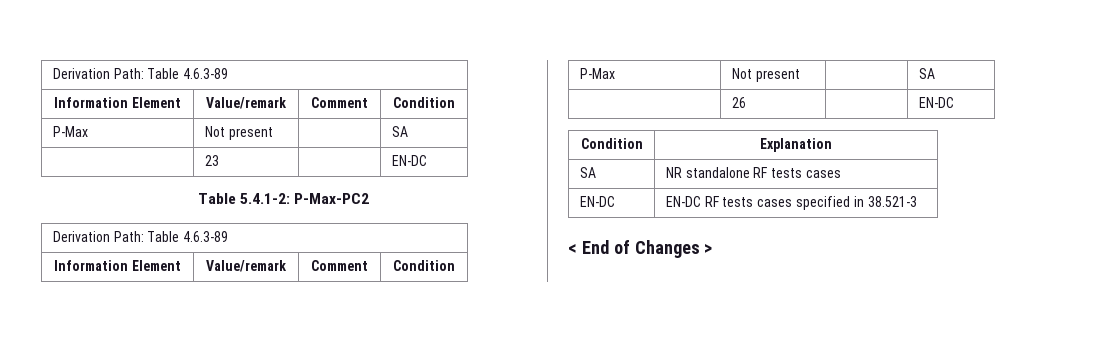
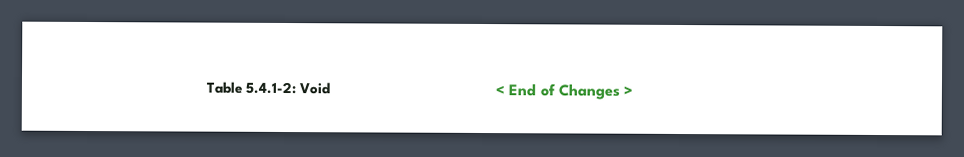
[52,68,229,79] [54,97,181,108] [206,97,287,109] [311,97,368,108] [393,97,455,108] [52,126,88,137] [204,126,273,140] [391,126,408,137] [204,155,219,166] [391,155,427,166] [197,193,370,204] [52,231,229,242] [54,260,181,271] [206,260,287,272] [311,260,368,271] [393,260,455,271] [579,68,615,79] [731,68,800,82] [918,68,935,79] [731,97,746,108] [918,97,954,108] [580,138,643,149] [760,138,832,152] [579,167,596,178] [665,167,842,178] [579,196,615,207] [665,196,917,210] Derivation Path: Table 4.6.3-89 // Information Element | Value/remark | Comment | Condition // P-Max | Not present | | SA // | 23 | | EN-DC // Table 5.4.1-2: P-Max-PC2 // Derivation Path: Table 4.6.3-89 // Information Element | Value/remark | Comment | Condition // P-Max | Not present | | SA // | 26 | | EN-DC // Condition | Explanation // SA | NR standalone RF tests cases // EN-DC | EN-DC RF tests cases specified in 38.521-3 -> [205,81,331,95] Table 5.4.1-2: Void

